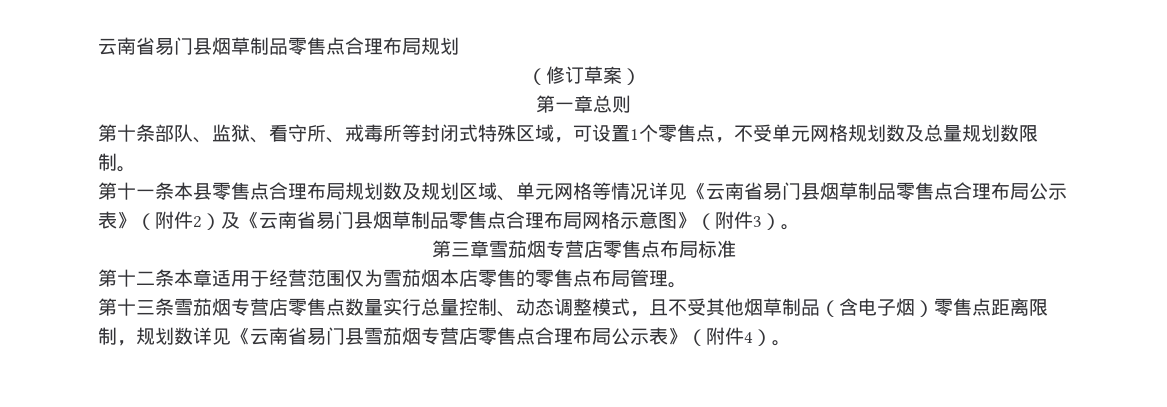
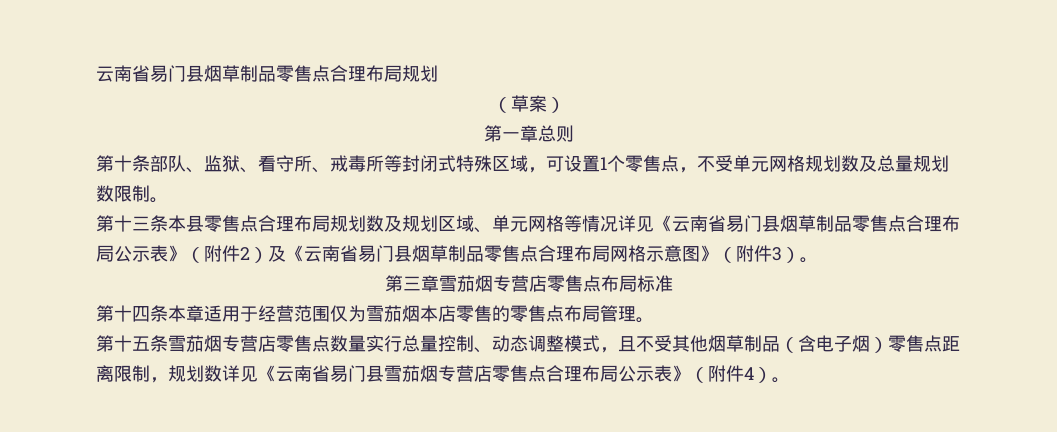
[545,66,584,84] 修订 -> (511, 105) none
[136,189,155,198] 一 -> [132,216,150,231] 三
[136,271,155,285] 二 -> [132,306,150,322] 四
[136,300,155,315] 三 -> [132,336,150,351] 五

